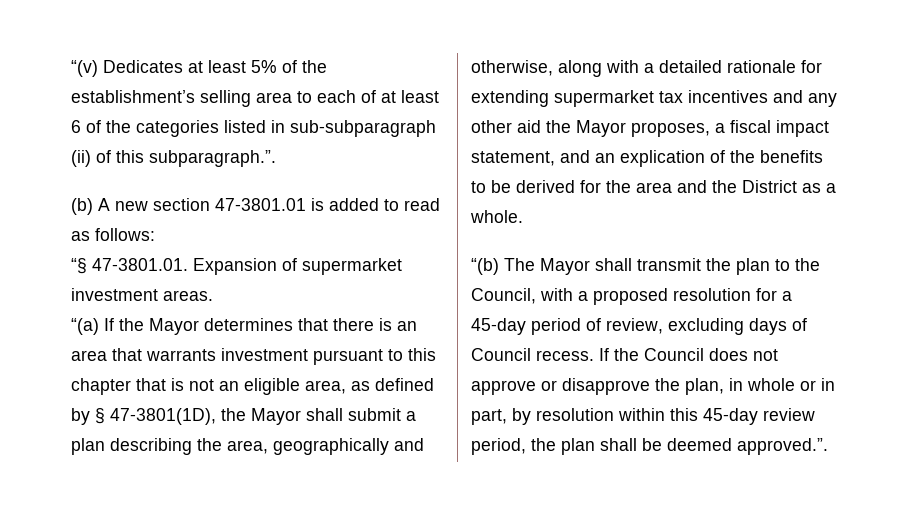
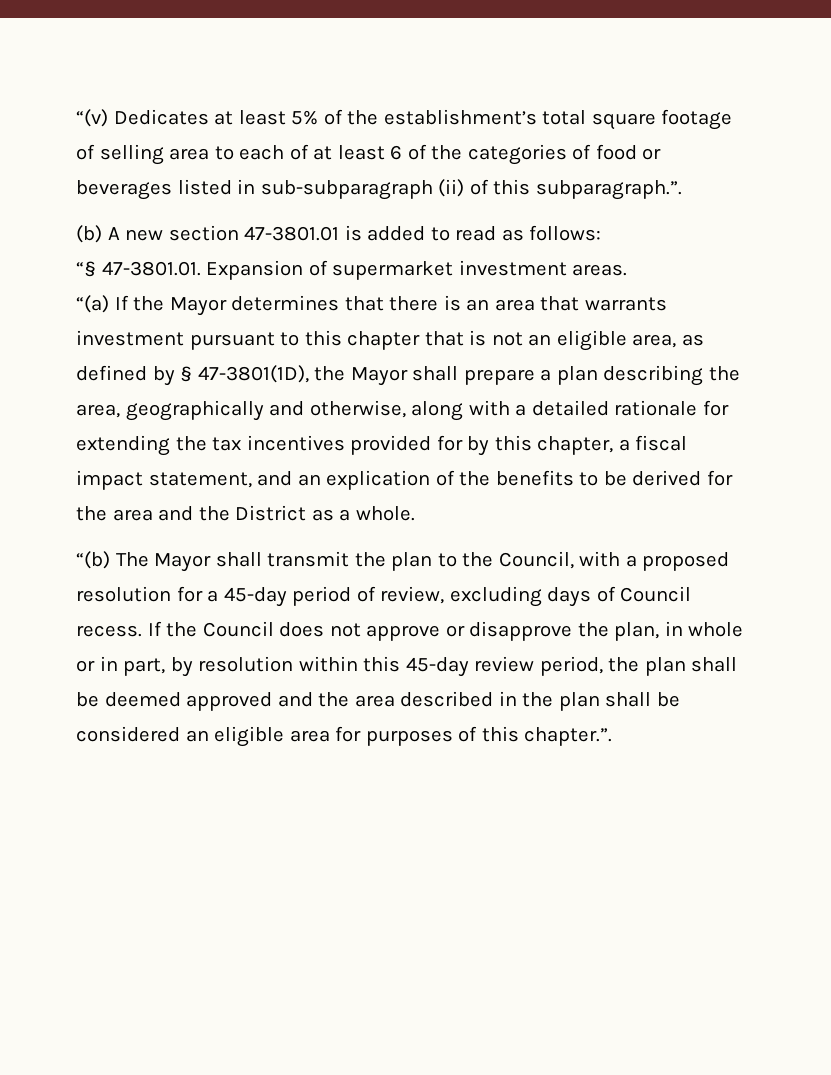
(195, 96) none -> [542,109,733,130] [76,144,95,160] total square footage of
(219, 128) none -> [572,144,662,160] [76,180,172,200] of food or beverages
[348,408,401,421] submit -> [463,369,535,385] prepare
[554,90,654,107] supermarket -> [175,436,207,451] the
[773,90,837,107] [471,120,710,137] and any other aid the Mayor proposes, -> [350,435,614,456] provided for by this chapter,
[737,438,828,455] approved.”. -> [186,691,680,711] [76,726,613,747] approved and the area described in the plan shall be considered an eligible area for purposes of this chapter.”.

